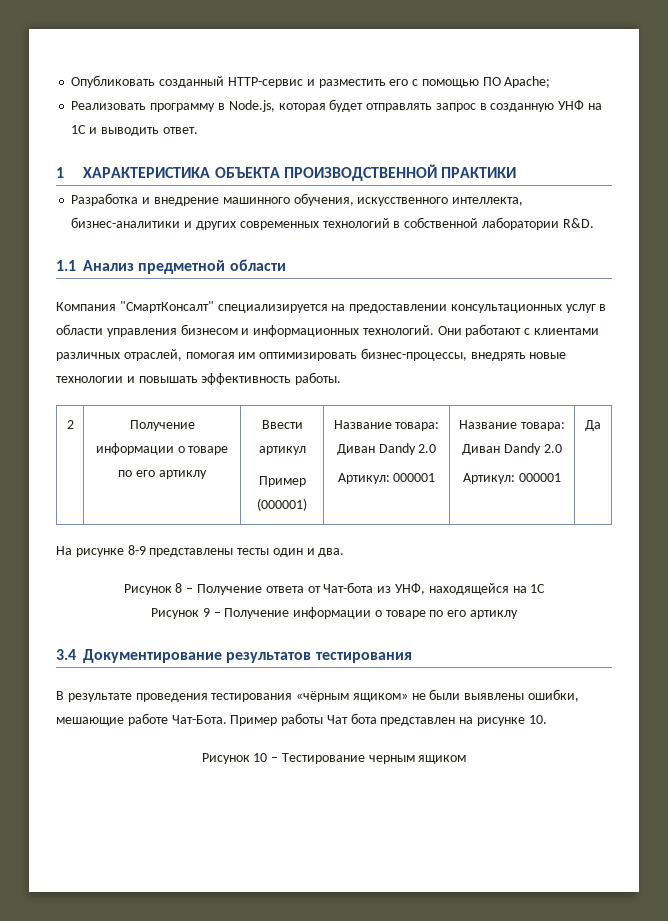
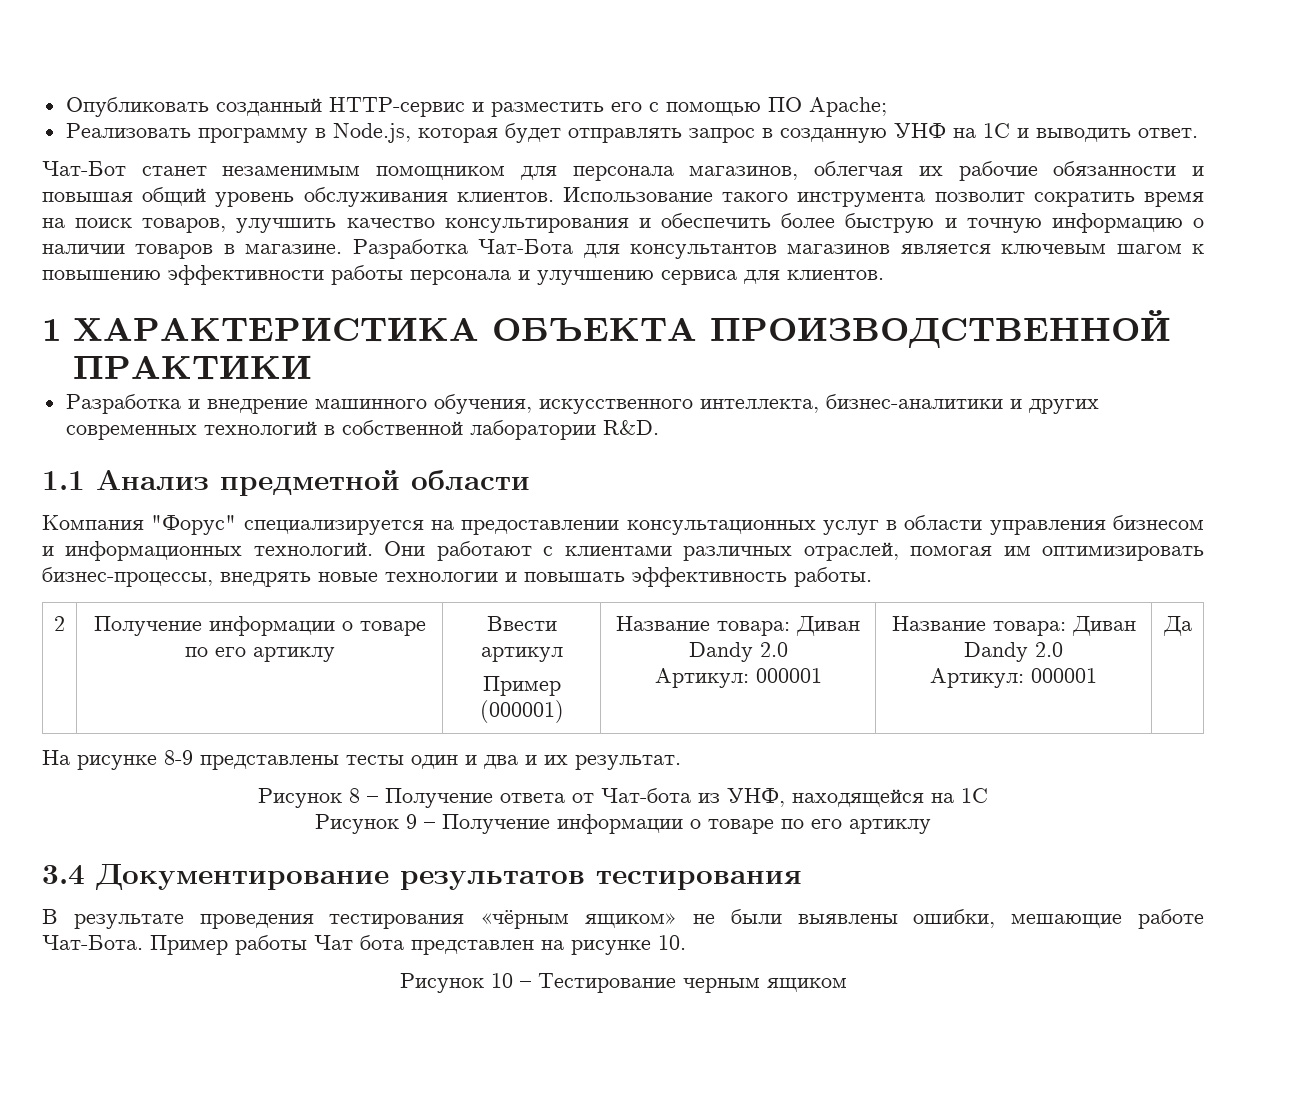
(198, 130) none -> [42,161,1205,181] [42,187,1205,207] [42,213,1205,233] [42,239,1204,259] [42,265,884,285] // Чат-Бот станет незаменимым помощником для персонала магазинов, облегчая их рабочие обязанности и повышая общий уровень обслуживания клиентов. Использование такого инструмента позволит сократить время на поиск товаров, улучшить качество консультирования и обеспечить более быструю и точную информацию о наличии товаров в магазине. Разработка Чат-Бота для консультантов магазинов является ключевым шагом к повышению эффективности работы персонала и улучшению сервиса для клиентов.
[119,301,214,313] "СмартКонсалт" -> [151,515,237,535] "Форус"
[318,548,345,557] два. -> [484,755,681,770] два и их результат.

